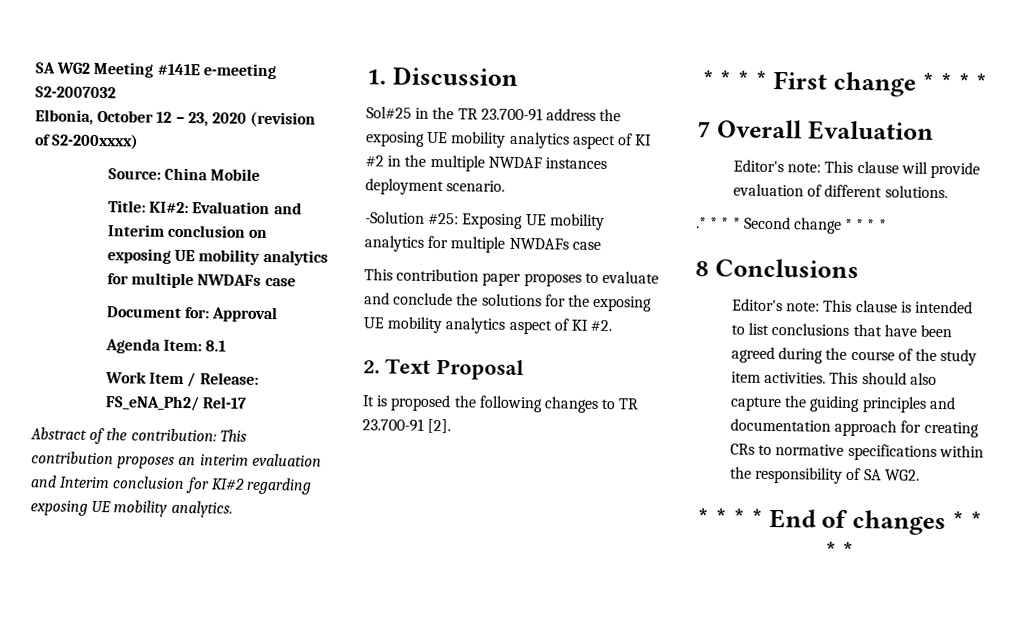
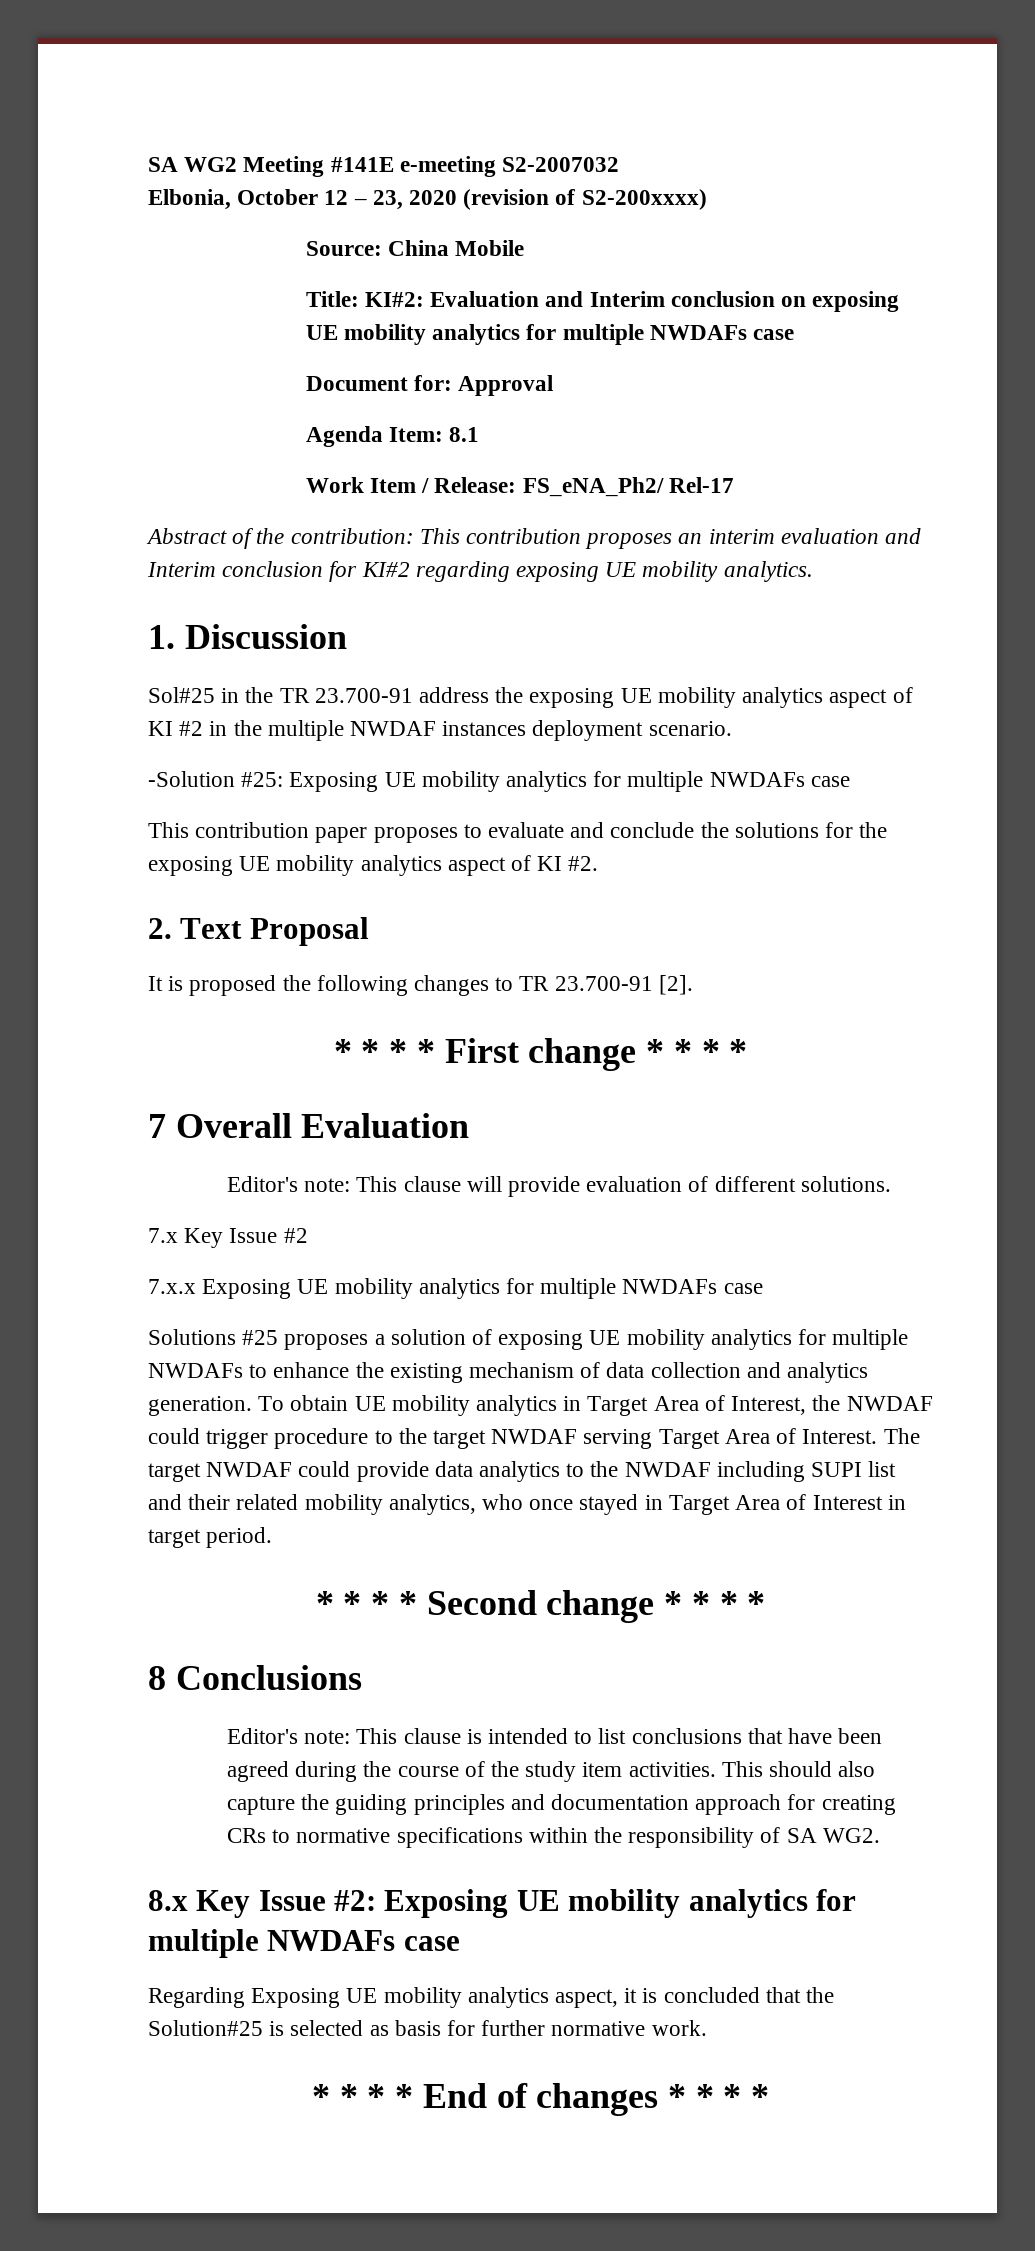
[696,217,707,229] .* -> [148,1228,308,1248] [148,1278,763,1299] [148,1329,909,1350] [148,1362,869,1383] [148,1395,933,1416] [148,1428,920,1449] [148,1461,897,1482] [148,1494,906,1515] [148,1527,273,1548] [315,1591,334,1615] 7.x Key Issue #2 // 7.x.x Exposing UE mobility analytics for multiple NWDAFs case // Solutions #25 proposes a solution of exposing UE mobility analytics for multiple NWDAFs to enhance the existing mechanism of data collection and analytics generation. To obtain UE mobility analytics in Target Area of Interest, the NWDAF could trigger procedure to the target NWDAF serving Target Area of Interest. The target NWDAF could provide data analytics to the NWDAF including SUPI list and their related mobility analytics, who once stayed in Target Area of Interest in target period. // *
(920, 475) none -> [148,1889,856,1918] [148,1929,460,1958] [148,1987,835,2008] [148,2020,707,2036] // 8.x Key Issue #2: Exposing UE mobility analytics for multiple NWDAFs case // Regarding Exposing UE mobility analytics aspect, it is concluded that the Solution#25 is selected as basis for further normative work.

